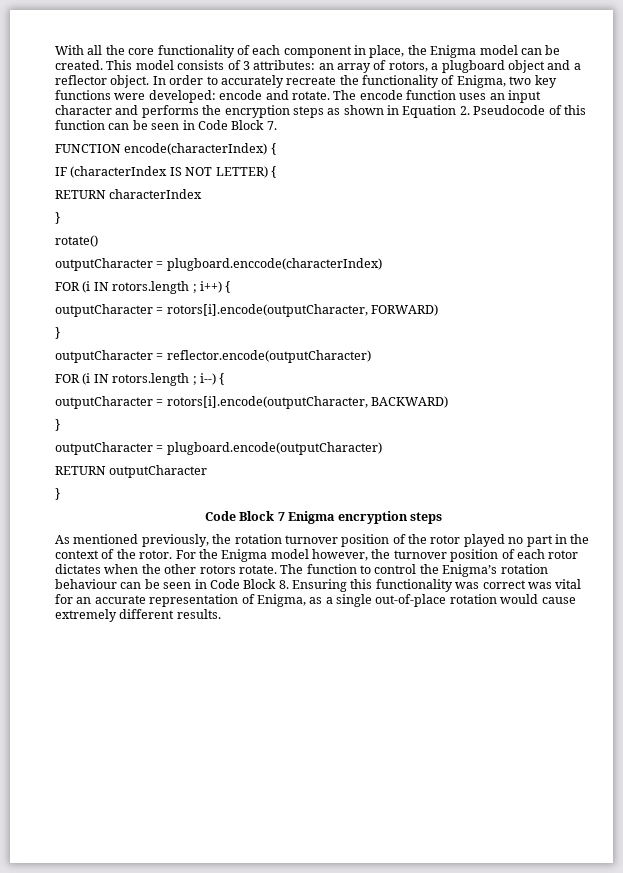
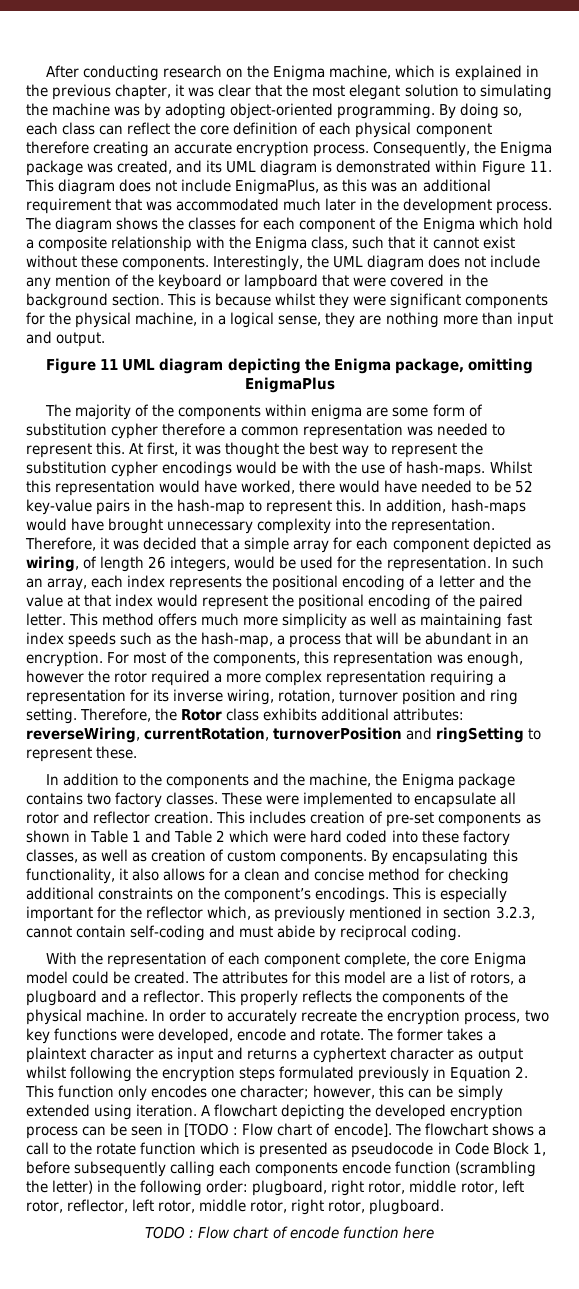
[55,45,542,58] With all the core functionality of each component in place, the Enigma model can -> [46,65,539,81] [26,84,552,100] [26,103,523,119] [26,122,492,138] [26,141,553,157] [26,160,552,176] [25,179,491,195] [26,198,553,214] [25,217,553,233] [26,236,515,252] [26,255,541,271] [26,274,488,290] [26,293,549,309] [26,312,553,328] [26,331,106,347] [46,358,533,374] [244,377,335,393] [45,404,483,420] [26,423,506,439] [26,442,483,458] [26,461,532,477] [26,480,533,496] [26,499,526,515] [26,518,496,534] [25,537,551,553] [26,556,544,572] [26,575,531,591] [26,594,523,610] [26,613,532,629] [26,632,529,648] [26,651,524,667] [26,670,507,686] [26,689,519,705] [26,708,465,724] [26,727,542,743] [26,746,138,762] [46,773,515,789] [26,792,517,808] [26,811,541,827] [26,830,510,846] [26,849,518,865] [26,868,509,884] [26,887,508,903] [26,906,535,922] [26,925,462,941] [46,952,526,968] [26,971,110,984] After conducting research on the Enigma machine, which is explained in the previous chapter, it was clear that the most elegant solution to simulating the machine was by adopting object-oriented programming. By doing so, each class can reflect the core definition of each physical component therefore creating an accurate encryption process. Consequently, the Enigma package was created, and its UML diagram is demonstrated within Figure 11. This diagram does not include EnigmaPlus, as this was an additional requirement that was accommodated much later in the development process. The diagram shows the classes for each component of the Enigma which hold a composite relationship with the Enigma class, such that it cannot exist without these components. Interestingly, the UML diagram does not include any mention of the keyboard or lampboard that were covered in the background section. This is because whilst they were significant components for the physical machine, in a logical sense, they are nothing more than input and output. // Figure 11 UML diagram depicting the Enigma package, omitting EnigmaPlus // The majority of the components within enigma are some form of substitution cypher therefore a common representation was needed to represent this. At first, it was thought the best way to represent the substitution cypher encodings would be with the use of hash-maps. Whilst this representation would have worked, there would have needed to be 52 key-value pairs in the hash-map to represent this. In addition, hash-maps would have brought unnecessary complexity into the representation. Therefore, it was decided that a simple array for each component depicted as wiring, of length 26 integers, would be used for the representation. In such an array, each index represents the positional encoding of a letter and the value at that index would represent the positional encoding of the paired letter. This method offers much more simplicity as well as maintaining fast index speeds such as the hash-map, a process that will be abundant in an encryption. For most of the components, this representation was enough, however the rotor required a more complex representation requiring a representation for its inverse wiring, rotation, turnover position and ring setting. Therefore, the Rotor class exhibits additional attributes: reverseWiring, currentRotation, turnoverPosition and ringSetting to represent these. // In addition to the components and the machine, the Enigma package contains two factory classes. These were implemented to encapsulate all rotor and reflector creation. This includes creation of pre-set components as shown in Table 1 and Table 2 which were hard coded into these factory classes, as well as creation of custom components. By encapsulating this functionality, it also allows for a clean and concise method for checking additional constraints on the component’s encodings. This is especially important for the reflector which, as previously mentioned in section 3.2.3, cannot contain self-coding and must abide by reciprocal coding. // With the representation of each component complete, the core Enigma model could
[106,60,371,73] This model consists of 3 attributes: an array -> [192,971,449,984] The attributes for this model are a list
[507,60,545,73] object -> (97, 998) none
[55,75,150,88] reflector object. -> [143,990,509,1006] [26,1009,149,1025] reflector. This properly reflects the components of the physical machine.
[362,75,506,88] functionality of Enigma, -> [387,1009,521,1025] encryption process,
[148,90,216,103] developed: -> [158,1028,234,1044] developed,
[359,90,542,103] [55,105,199,118] encode function uses an input character and performs -> [397,1028,496,1041] [26,1047,523,1063] [26,1066,133,1082] former takes a plaintext character as input and returns a cyphertext character as output whilst following
[327,105,384,115] as shown -> [279,1066,430,1082] formulated previously
[473,105,586,115] [55,120,277,130] [55,143,276,155] [55,166,276,178] [55,189,203,199] [55,212,60,224] [55,235,98,247] [55,258,382,271] [55,281,231,294] [55,304,439,317] [55,327,60,339] [55,350,371,363] [55,373,225,386] [55,396,449,409] [55,419,60,431] [55,442,382,455] [55,465,208,478] [55,488,60,500] [205,511,442,524] [55,534,590,547] [55,549,579,562] [55,564,548,577] [55,579,582,592] [55,594,576,607] [55,609,221,622] Pseudocode of this function can be seen in Code Block 7. // FUNCTION encode(characterIndex) { // IF (characterIndex IS NOT LETTER) { // RETURN characterIndex // } // rotate() // outputCharacter = plugboard.enccode(characterIndex) // FOR (i IN rotors.length ; i++) { // outputCharacter = rotors[i].encode(outputCharacter, FORWARD) // } // outputCharacter = reflector.encode(outputCharacter) // FOR (i IN rotors.length ; i--) { // outputCharacter = rotors[i].encode(outputCharacter, BACKWARD) // } // outputCharacter = plugboard.encode(outputCharacter) // RETURN outputCharacter // } // Code Block 7 Enigma encryption steps // As mentioned previously, the rotation turnover position of the rotor played no part in the context of the rotor. For the Enigma model however, the turnover position of each rotor dictates when the other rotors rotate. The function to control the Enigma’s rotation behaviour can be seen in Code Block 8. Ensuring this functionality was correct was vital for an accurate representation of Enigma, as a single out-of-place rotation would cause extremely different results. -> [25,1085,503,1101] [26,1104,524,1120] [26,1123,546,1139] [26,1142,546,1158] [26,1161,537,1177] [26,1180,524,1196] [26,1199,445,1215] [145,1226,434,1239] This function only encodes one character; however, this can be simply extended using iteration. A flowchart depicting the developed encryption process can be seen in [TODO : Flow chart of encode]. The flowchart shows a call to the rotate function which is presented as pseudocode in Code Block 1, before subsequently calling each components encode function (scrambling the letter) in the following order: plugboard, right rotor, middle rotor, left rotor, reflector, left rotor, middle rotor, right rotor, plugboard. // TODO : Flow chart of encode function here

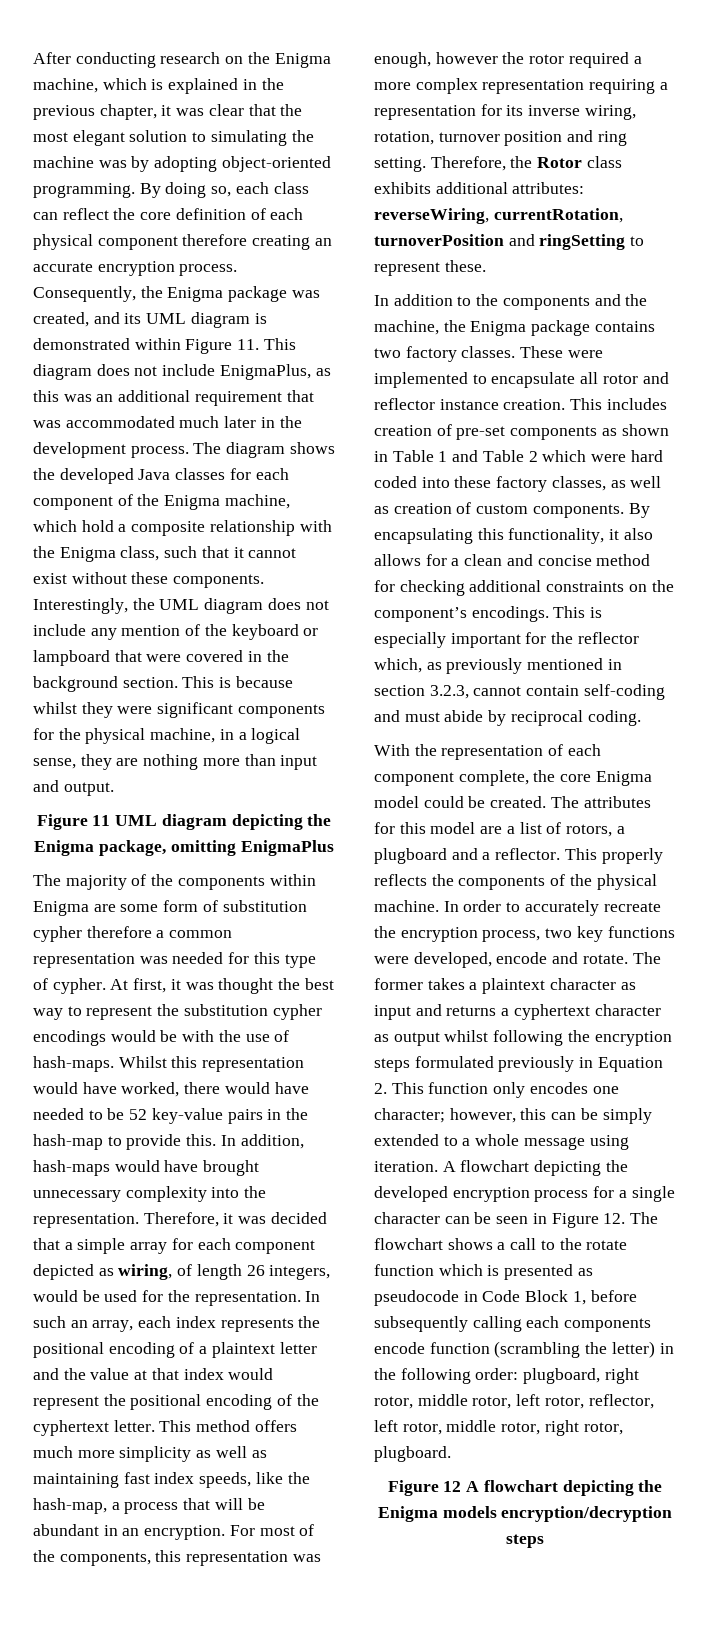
(185, 223) none -> [59,468,171,484] developed Java
(475, 225) none -> [224,494,290,509] machine,
[311,404,363,420] enigma -> [33,901,89,916] Enigma
[492,424,506,436] [26,442,126,458] to represent this. -> [228,952,316,968] [33,978,106,994] for this type of cypher.
[266,500,333,515] represent -> [126,1134,182,1150] provide
(435, 583) none -> [211,1342,275,1358] plaintext
[478,594,523,610] paired -> [33,1420,109,1436] cyphertext
[68,632,172,648] speeds such as -> [199,1472,283,1488] speeds, like
(151, 817) none -> [439,399,499,410] instance
(90, 1110) none -> [443,1134,585,1150] to a whole message
[82,1123,392,1137] can be seen in [TODO : Flow chart of encode]. -> [593,1186,675,1202] [374,1212,626,1228] for a single character can be seen in Figure 12.
[145,1226,434,1239] TODO : Flow chart of encode function here -> [387,1480,663,1496] [377,1506,673,1522] [506,1534,544,1548] Figure 12 A flowchart depicting the Enigma models encryption/decryption steps

